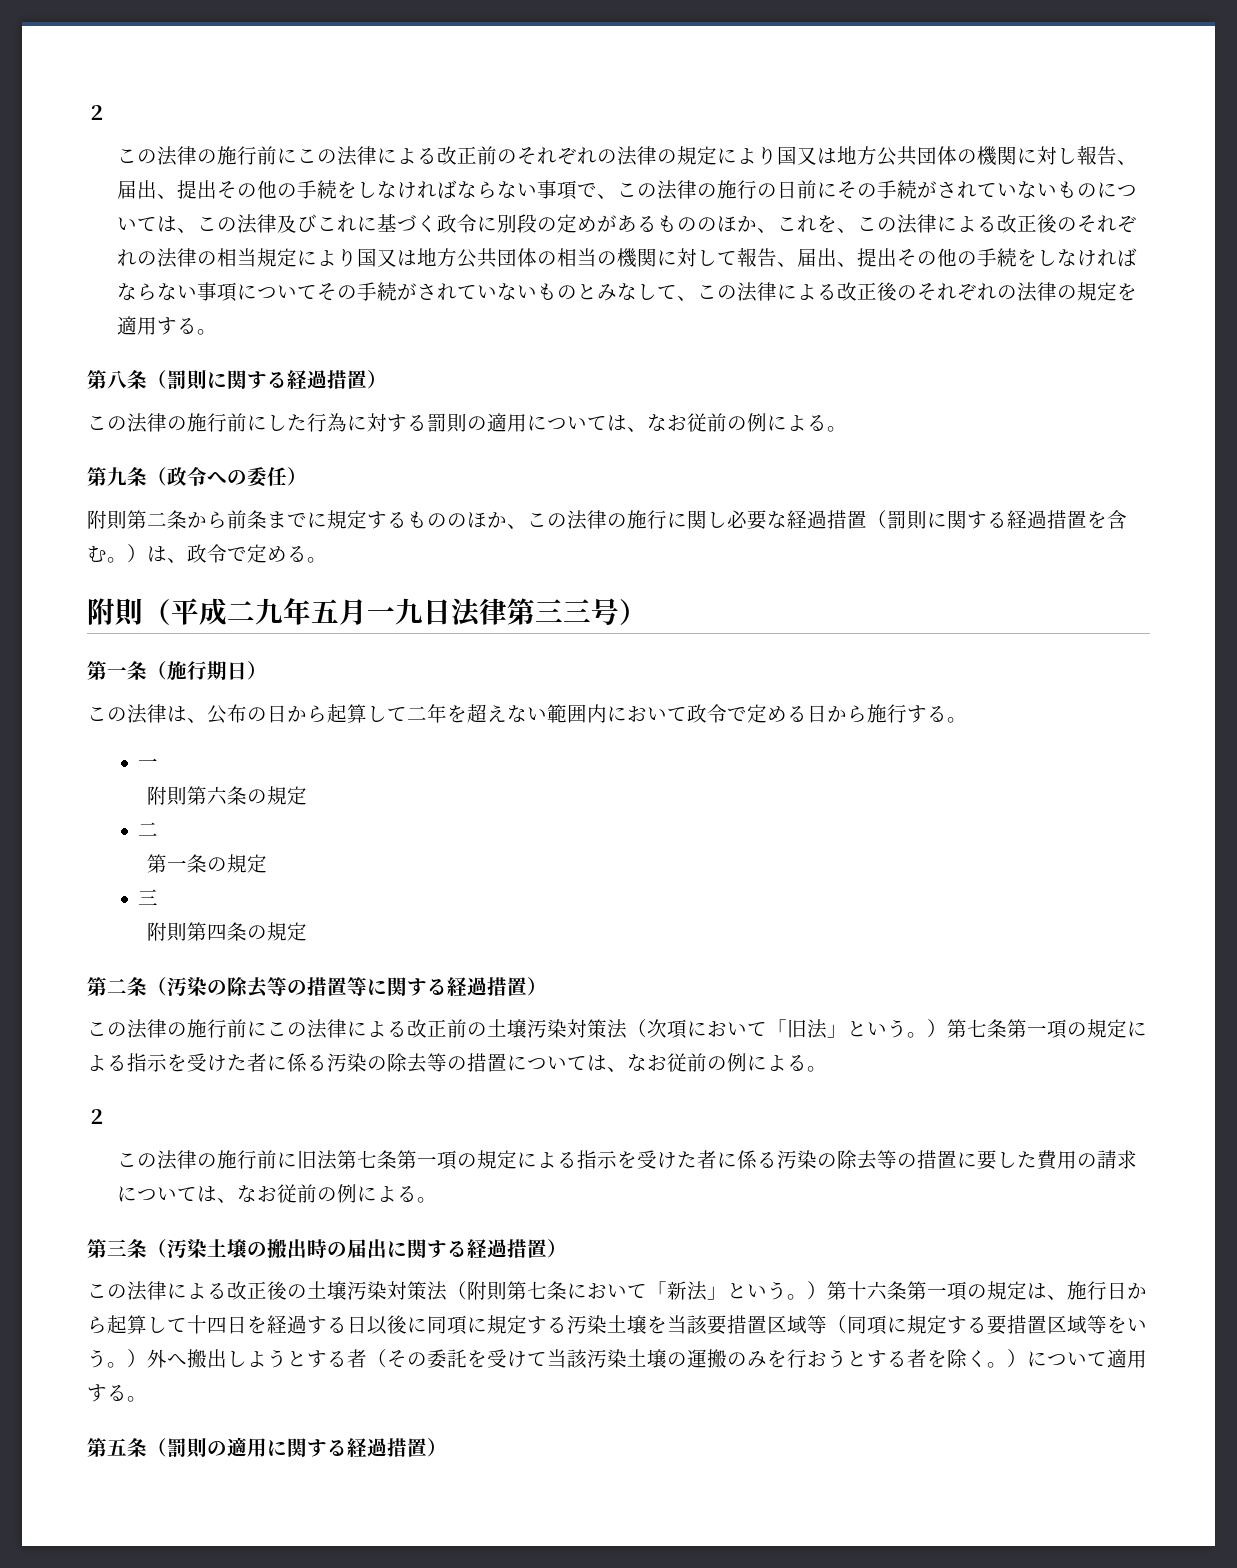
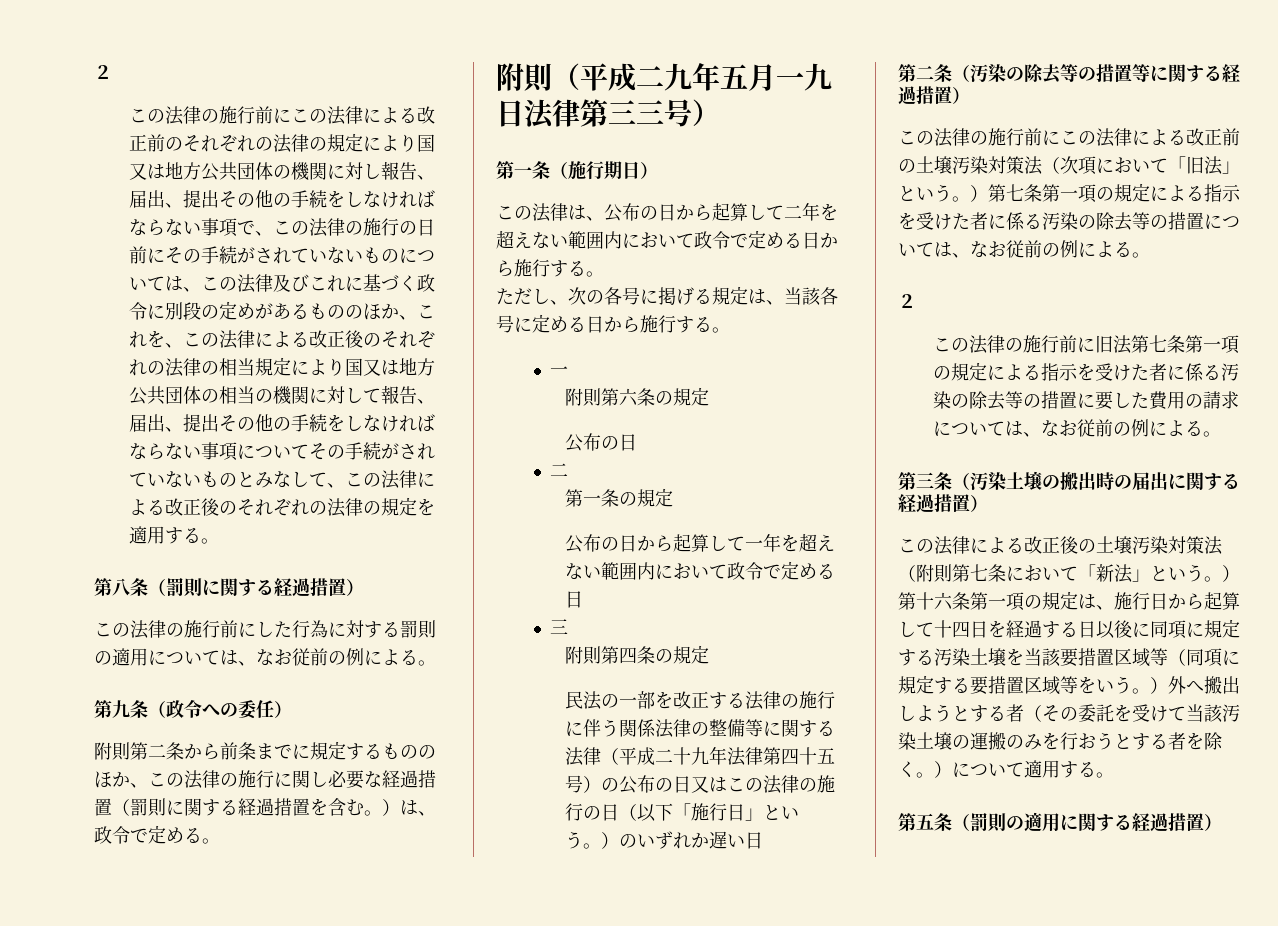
(967, 720) none -> [496,286,838,306] [496,314,730,333] // ただし、次の各号に掲げる規定は、当該各号に定める日から施行する。
(307, 795) none -> [565,433,638,452] // 公布の日
(267, 863) none -> [565,533,836,553] [565,561,836,580] [565,591,584,608] // 公布の日から起算して一年を超えない範囲内において政令で定める日
(307, 931) none -> [565,691,836,710] [565,719,836,738] [565,746,836,766] [565,775,836,794] [565,803,800,822] [565,831,764,849] // 民法の一部を改正する法律の施行に伴う関係法律の整備等に関する法律（平成二十九年法律第四十五号）の公布の日又はこの法律の施行の日（以下「施行日」という。）のいずれか遅い日

